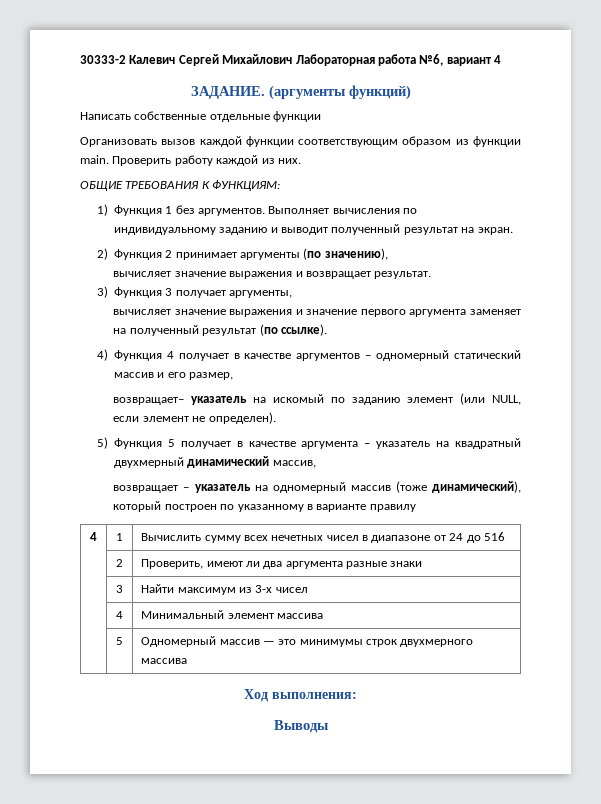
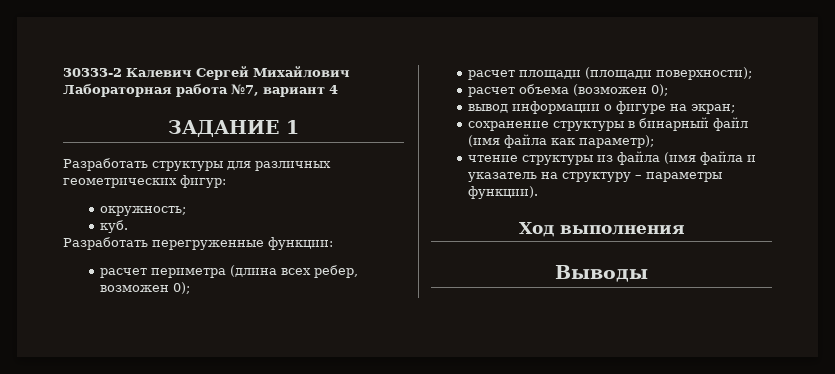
[419,54,444,66] №6, -> [231,84,259,96] №7,
[190,85,411,100] [80,111,322,122] [80,136,521,147] [80,155,301,166] [80,180,281,191] [96,204,418,216] [113,224,513,235] [96,248,388,260] [113,271,432,279] [96,286,293,298] [113,309,521,317] [113,324,327,336] [96,349,521,361] [113,372,234,380] [113,393,521,405] [113,412,276,424] [96,437,521,449] [113,456,316,468] [113,481,521,493] [113,501,416,512] [90,532,97,541] [116,533,123,541] [141,532,505,543] [116,559,123,567] [141,559,423,569] [116,585,123,593] [141,584,308,595] [116,611,123,619] [141,610,323,619] [116,637,123,645] [141,636,474,647] [141,658,188,664] ЗАДАНИЕ. (аргументы функций) // Написать собственные отдельные функции // Организовать вызов каждой функции соответствующим образом из функции main. Проверить работу каждой из них. // ОБЩИЕ ТРЕБОВАНИЯ К ФУНКЦИЯМ: // 1) Функция 1 без аргументов. Выполняет вычисления по индивидуальному заданию и выводит полученный результат на экран. // 2) Функция 2 принимает аргументы (по значению), // вычисляет значение выражения и возвращает результат. // 3) Функция 3 получает аргументы, // вычисляет значение выражения и значение первого аргумента заменяет на полученный результат (по ссылке). // 4) Функция 4 получает в качестве аргументов – одномерный статический массив и его размер, // возвращает– указатель на искомый по заданию элемент (или NULL, если элемент не определен). // 5) Функция 5 получает в качестве аргумента – указатель на квадратный двухмерный динамический массив, // возвращает – указатель на одномерный массив (тоже динамический), который построен по указанному в варианте правилу // 4 | 1 | Вычислить сумму всех нечетных чисел в диапазоне от 24 до 516 // | 2 | Проверить, имеют ли два аргумента разные знаки // | 3 | Найти максимум из 3-х чисел // | 4 | Минимальный элемент массива // | 5 | Одномерный массив — это минимумы строк двухмерного массива -> [168,120,299,137] [63,158,331,171] [63,175,226,188] [100,206,187,216] [100,220,129,233] [63,237,333,250] [100,265,359,278] [100,282,191,294] [468,67,753,80] [468,84,669,97] [468,101,736,114] [468,117,749,131] [468,134,655,148] [468,151,757,165] [468,172,723,182] [468,186,539,199] ЗАДАНИЕ 1 // Разработать структуры для различных геометрических фигур: // окружность; // куб. // Разработать перегруженные функции: // расчет периметра (длина всех ребер, возможен 0); // расчет площади (площади поверхности); // расчет объема (возможен 0); // вывод информации о фигуре на экран; // сохранение структуры в бинарный файл (имя файла как параметр); // чтение структуры из файла (имя файла и указатель на структуру – параметры функции).
[272,692,357,699] выполнения: -> [559,225,685,235] выполнения

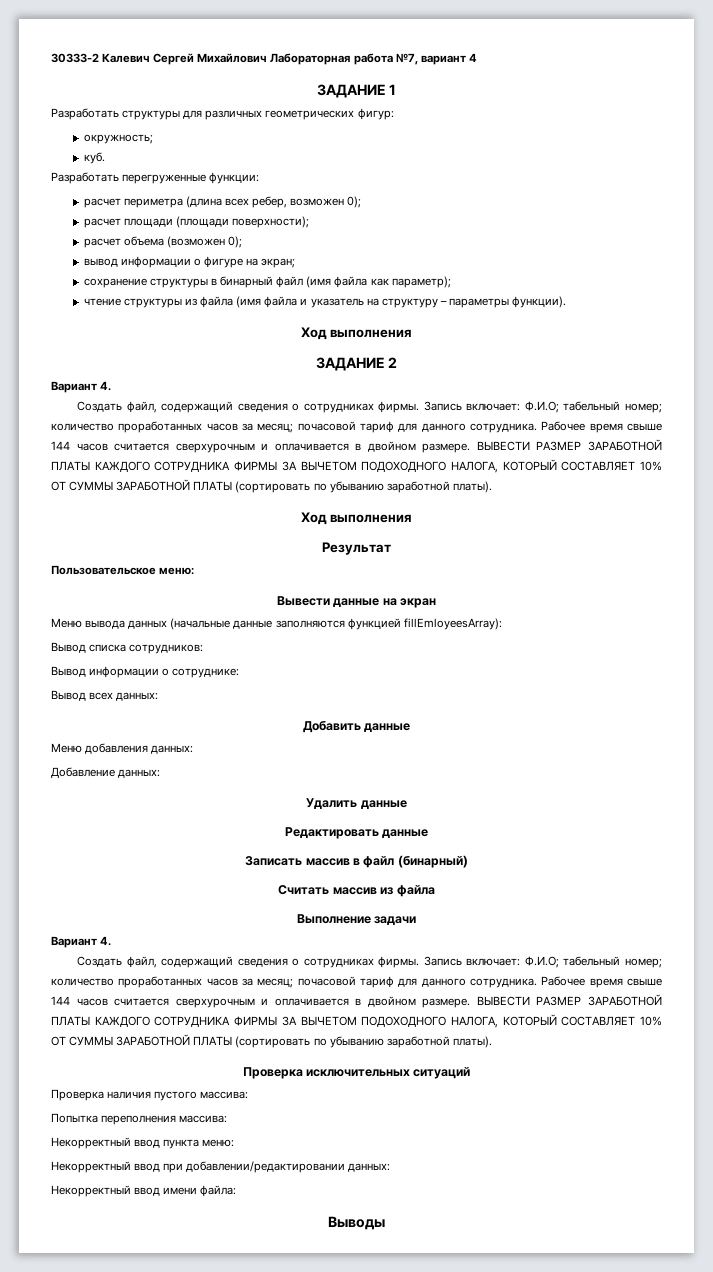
(685, 230) none -> [315,357,398,371] [51,381,112,393] [77,401,662,413] [51,421,662,433] [51,439,662,453] [51,459,662,473] [51,479,492,493] [300,512,413,525] [322,542,391,555] [51,565,195,575] [276,596,437,608] [51,618,502,630] [51,642,204,654] [51,666,240,678] [51,690,159,701] [302,720,411,733] [51,743,194,754] [51,767,161,778] [306,798,407,809] [284,827,429,839] [245,855,468,868] [278,885,435,897] [296,914,417,925] [51,936,112,948] [77,956,662,968] [51,976,662,988] [51,994,662,1008] [51,1014,662,1028] [51,1034,492,1048] [242,1067,471,1079] [51,1089,249,1101] [51,1113,228,1125] [51,1137,235,1149] [51,1161,391,1173] [51,1185,237,1197] // ЗАДАНИЕ 2 // Вариант 4. // Создать файл, содержащий сведения о сотрудниках фирмы. Запись включает: Ф.И.О; табельный номер; количество проработанных часов за месяц; почасовой тариф для данного сотрудника. Рабочее время свыше 144 часов считается сверхурочным и оплачивается в двойном размере. ВЫВЕСТИ РАЗМЕР ЗАРАБОТНОЙ ПЛАТЫ КАЖДОГО СОТРУДНИКА ФИРМЫ ЗА ВЫЧЕТОМ ПОДОХОДНОГО НАЛОГА, КОТОРЫЙ СОСТАВЛЯЕТ 10% ОТ СУММЫ ЗАРАБОТНОЙ ПЛАТЫ (сортировать по убыванию заработной платы). // Ход выполнения // Результат // Пользовательское меню: // Вывести данные на экран // Меню вывода данных (начальные данные заполняются функцией fillEmloyeesArray): // Вывод списка сотрудников: // Вывод информации о сотруднике: // Вывод всех данных: // Добавить данные // Меню добавления данных: // Добавление данных: // Удалить данные // Редактировать данные // Записать массив в файл (бинарный) // Считать массив из файла // Выполнение задачи // Вариант 4. // Создать файл, содержащий сведения о сотрудниках фирмы. Запись включает: Ф.И.О; табельный номер; количество проработанных часов за месяц; почасовой тариф для данного сотрудника. Рабочее время свыше 144 часов считается сверхурочным и оплачивается в двойном размере. ВЫВЕСТИ РАЗМЕР ЗАРАБОТНОЙ ПЛАТЫ КАЖДОГО СОТРУДНИКА ФИРМЫ ЗА ВЫЧЕТОМ ПОДОХОДНОГО НАЛОГА, КОТОРЫЙ СОСТАВЛЯЕТ 10% ОТ СУММЫ ЗАРАБОТНОЙ ПЛАТЫ (сортировать по убыванию заработной платы). // Проверка исключительных ситуаций // Проверка наличия пустого массива: // Попытка переполнения массива: // Некорректный ввод пункта меню: // Некорректный ввод при добавлении/редактировании данных: // Некорректный ввод имени файла:

